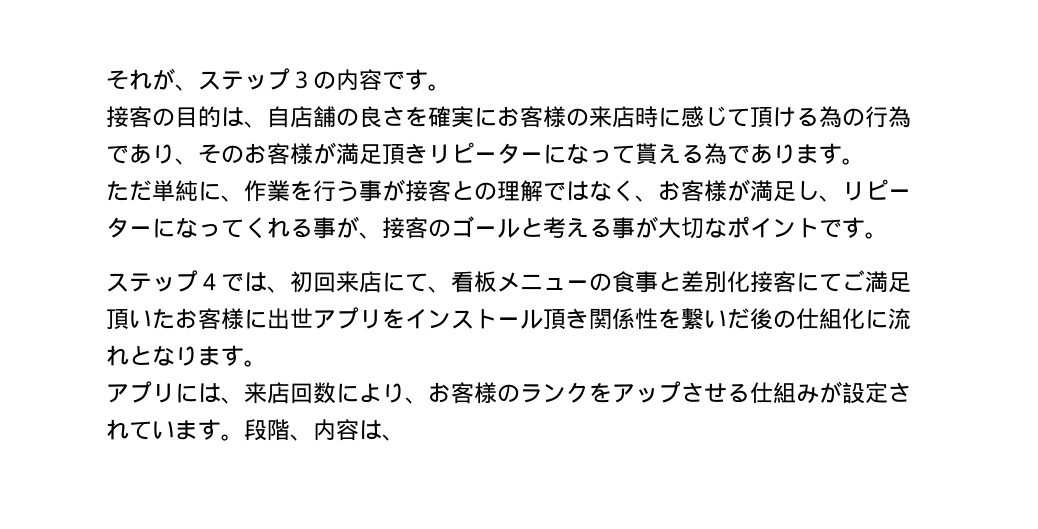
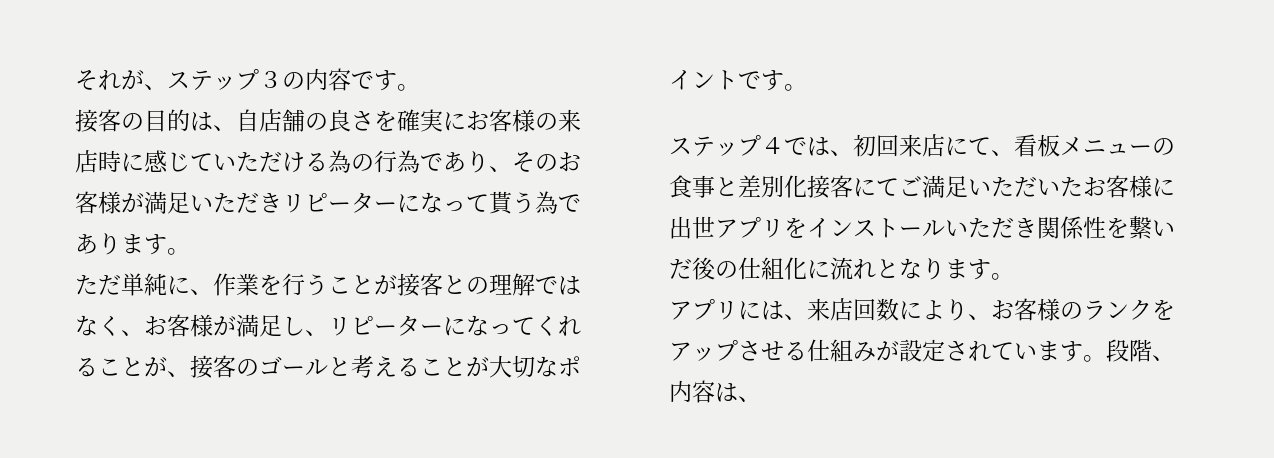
[750,107,773,128] 頂 -> [213,151,282,172] いただ
[382,144,405,165] 頂 -> [190,192,259,213] いただ
[658,144,704,164] える -> [512,192,535,214] う
[359,180,382,202] 事 -> [328,275,374,294] こと
[313,217,336,239] 事 -> [98,357,144,376] こと
[612,217,635,239] 事 -> [420,357,466,376] こと
[106,309,129,330] 頂 -> [968,176,1037,197] いただ
[543,309,566,330] 頂 -> [945,217,1014,238] いただ

